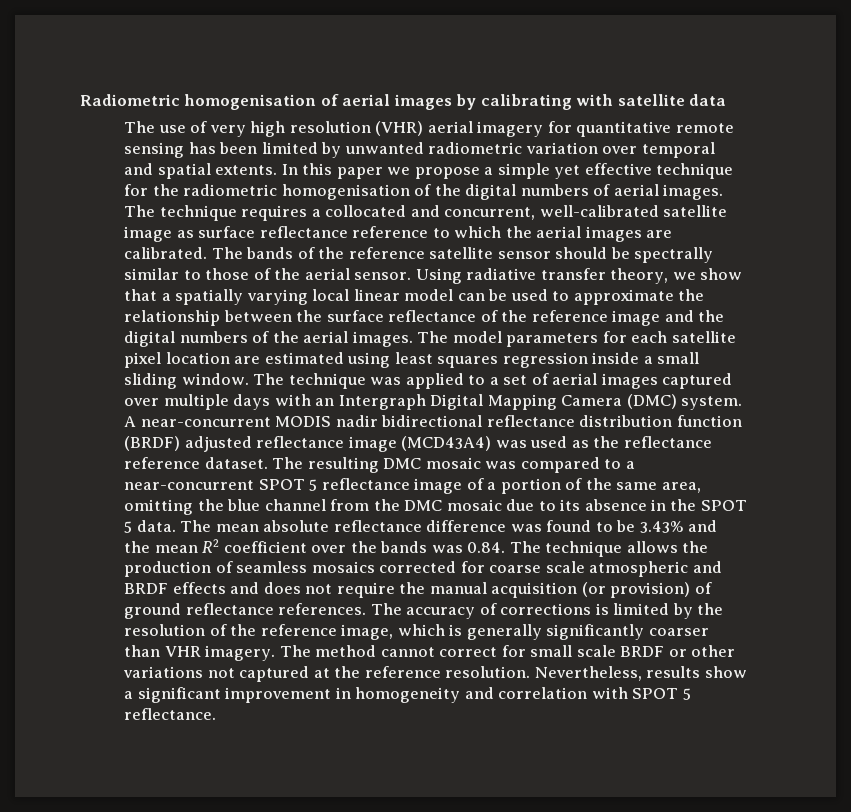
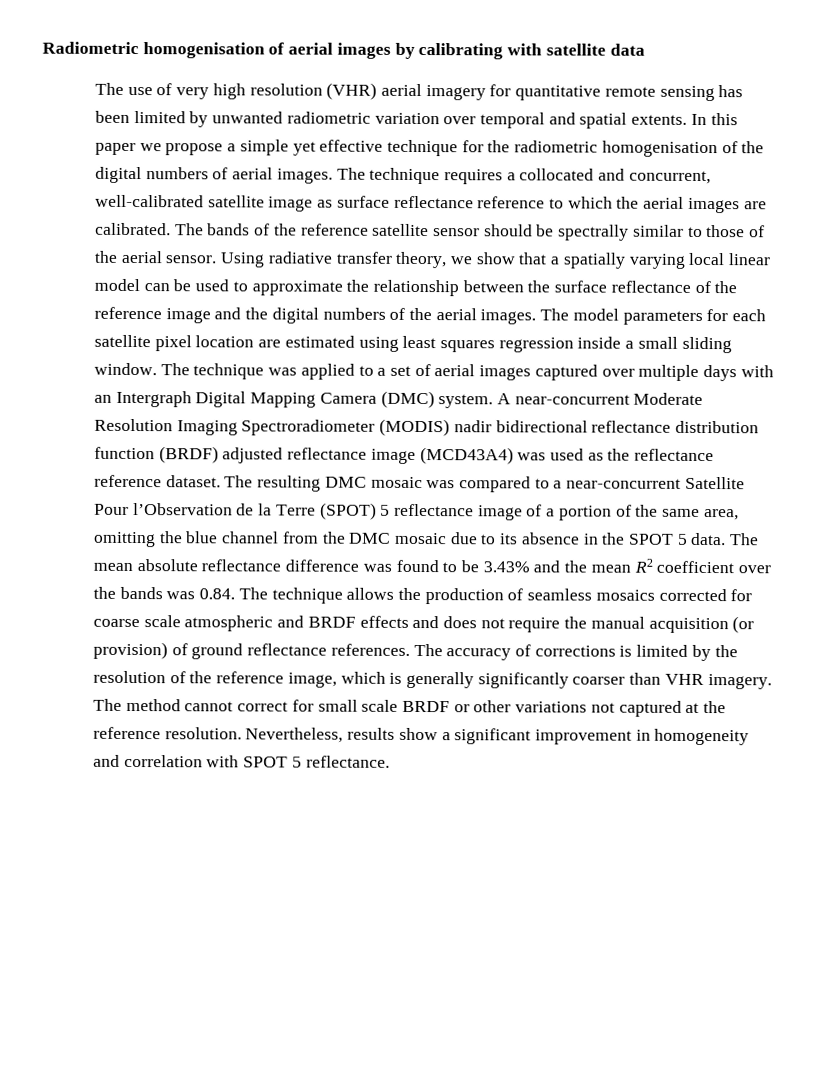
[275,416,332,427] MODIS -> [633,392,704,405] [93,418,451,437] Moderate Resolution Imaging Spectroradiometer (MODIS)
[258,479,305,490] SPOT -> [684,476,745,490] [93,502,377,520] Satellite Pour l’Observation de la Terre (SPOT)

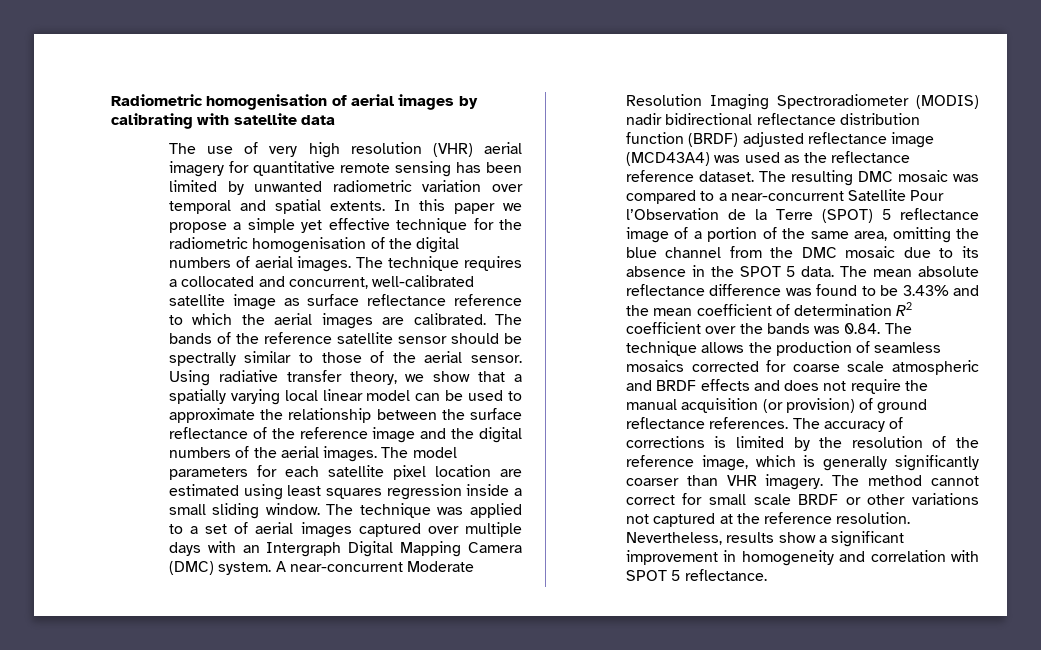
(631, 568) none -> [696,304,893,316] coefficient of determination

